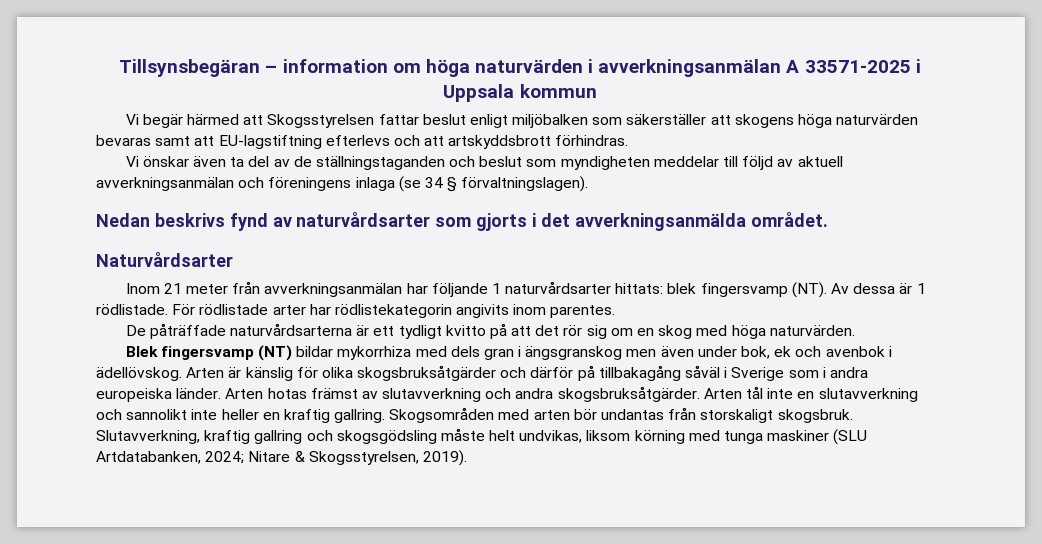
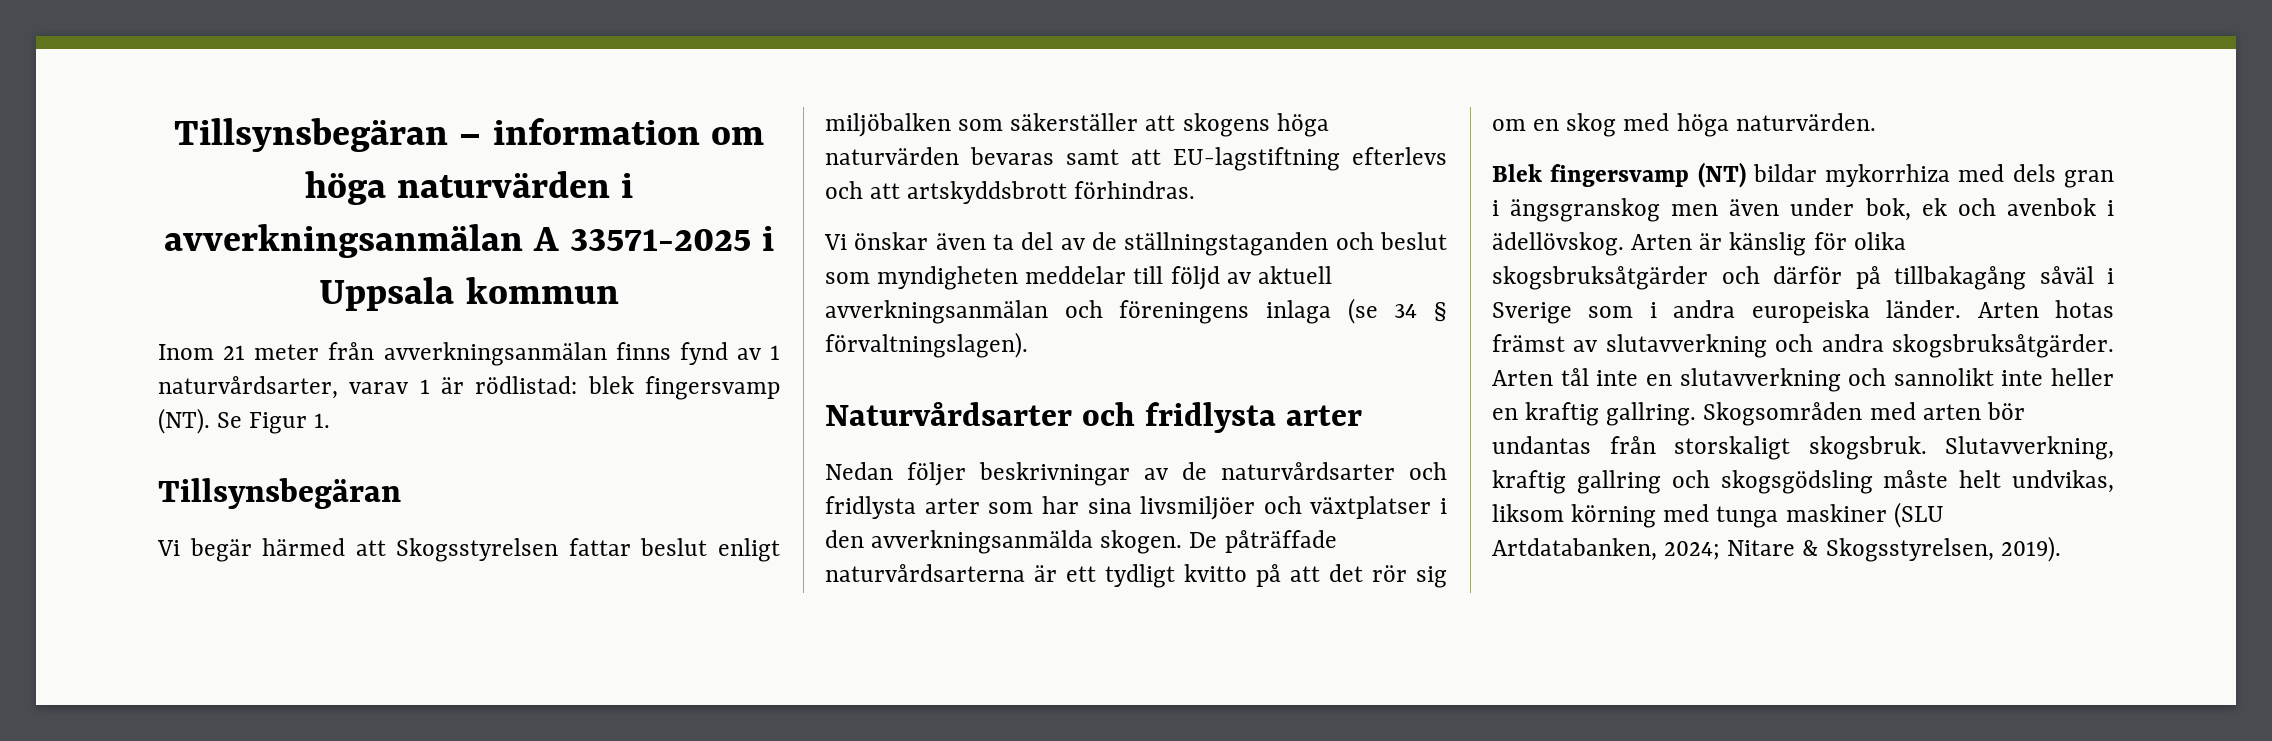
(597, 91) none -> [158,342,780,366] [158,376,780,400] [158,408,331,434] [158,478,401,509] // Inom 21 meter från avverkningsanmälan finns fynd av 1 naturvårdsarter, varav 1 är rödlistad: blek fingersvamp (NT). Se Figur 1. // Tillsynsbegäran
[96,212,828,231] [96,252,233,267] [125,281,926,298] [96,304,616,318] Nedan beskrivs fynd av naturvårdsarter som gjorts i det avverkningsanmälda området. // Naturvårdsarter // Inom 21 meter från avverkningsanmälan har följande 1 naturvårdsarter hittats: blek fingersvamp (NT). Av dessa är 1 rödlistade. För rödlistade arter har rödlistekategorin angivits inom parentes. // -> [825,402,1362,433] [825,462,1447,486] [825,496,1447,520] [825,530,1183,554] Naturvårdsarter och fridlysta arter // Nedan följer beskrivningar av de naturvårdsarter och fridlysta arter som har sina livsmiljöer och växtplatser i den avverkningsanmälda skogen.

